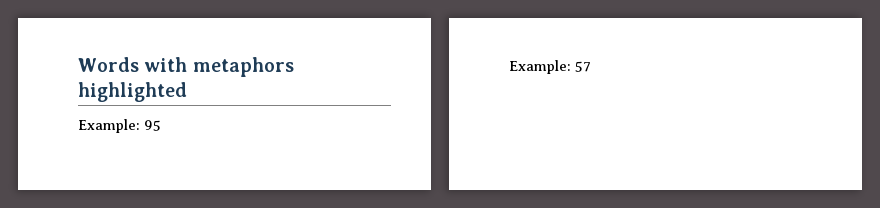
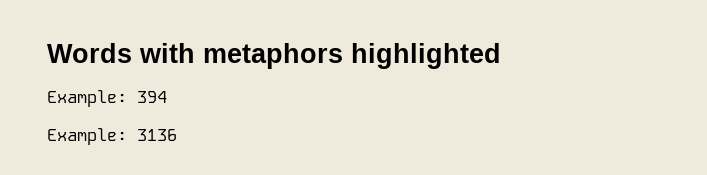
[144,120,161,131] [509,60,591,74] 95 // Example: 57 -> [137,91,167,103] [47,128,177,145] 394 // Example: 3136

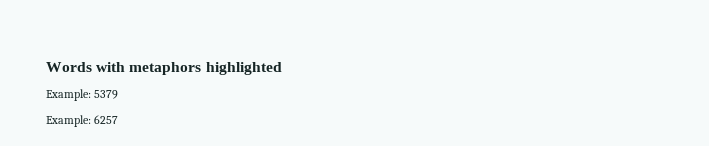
[137,91,167,103] [47,128,177,145] 394 // Example: 3136 -> [94,90,119,99] [46,115,119,127] 5379 // Example: 6257

